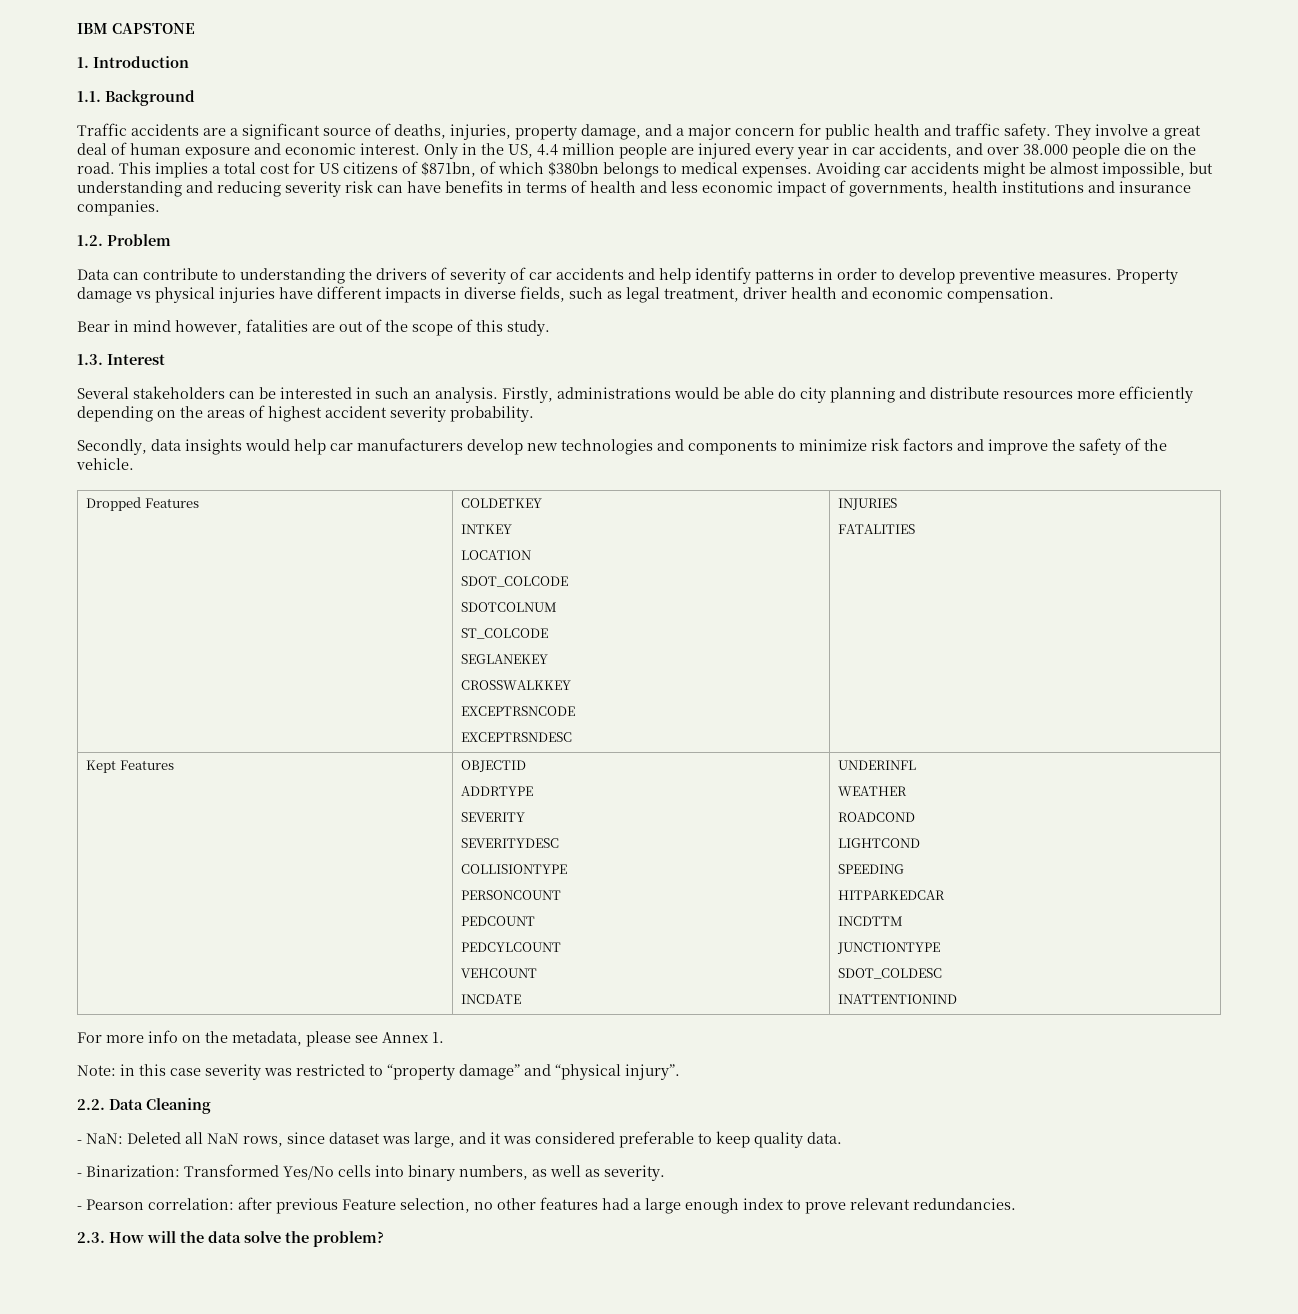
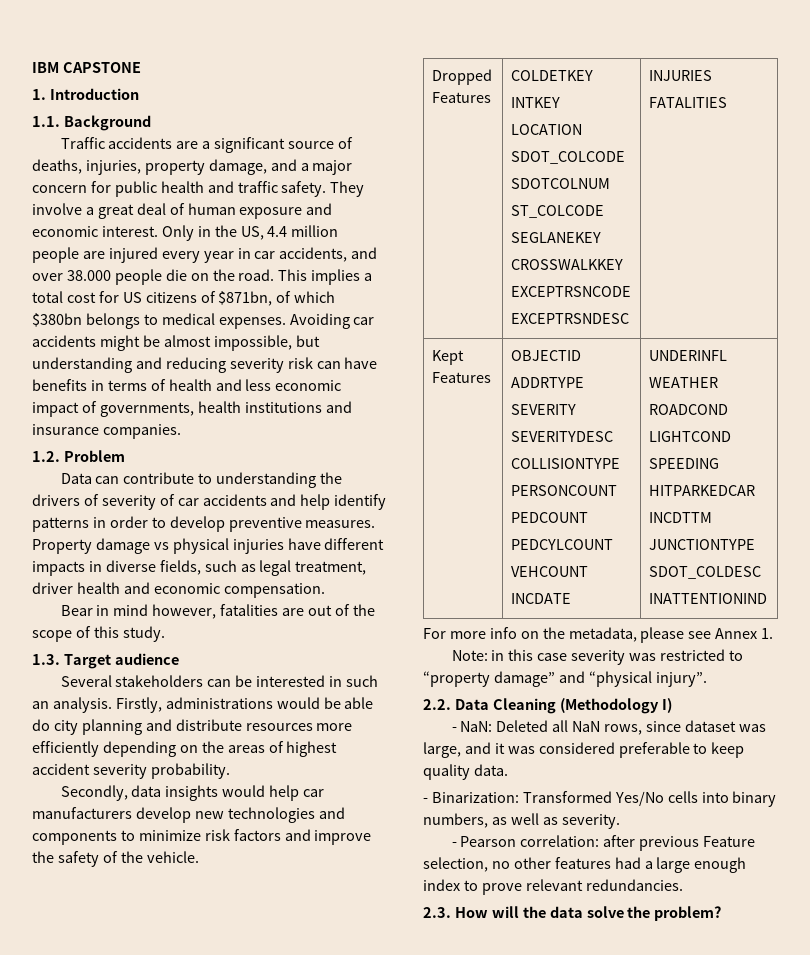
[107,354,165,365] Interest -> [63,653,179,669] Target audience
(211, 1106) none -> [559,698,672,714] (Methodology I)

